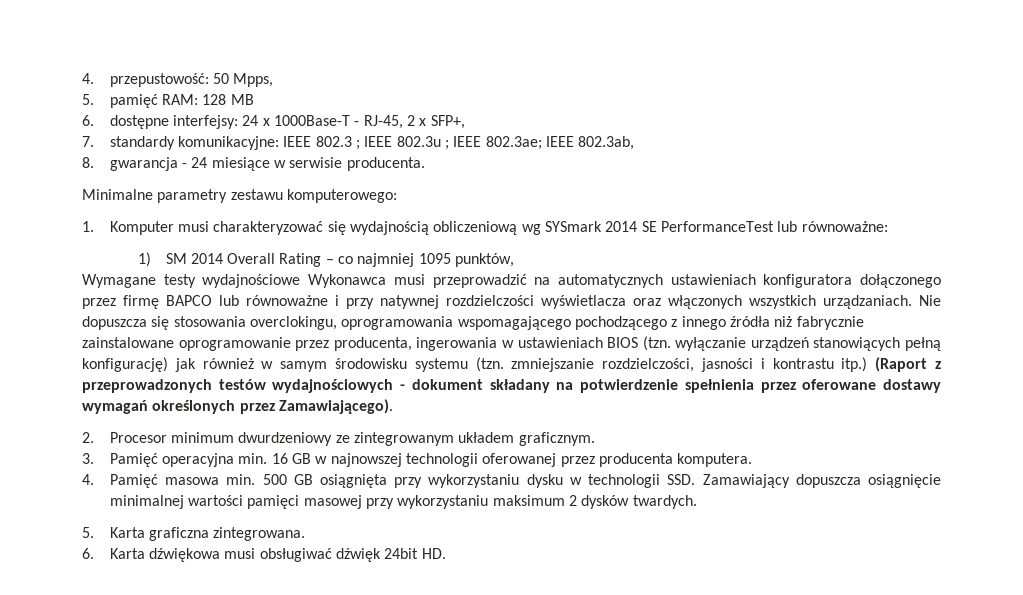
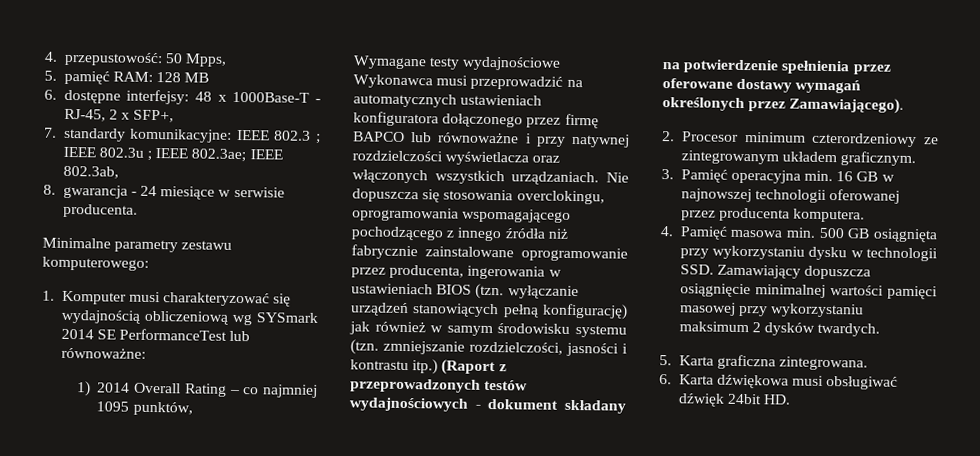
[242,115,259,126] 24 -> [195,91,213,102] 48
[165,253,187,264] SM -> (91, 389) none
[238,432,333,446] dwurdzeniowy -> [811,132,918,148] czterordzeniowy

